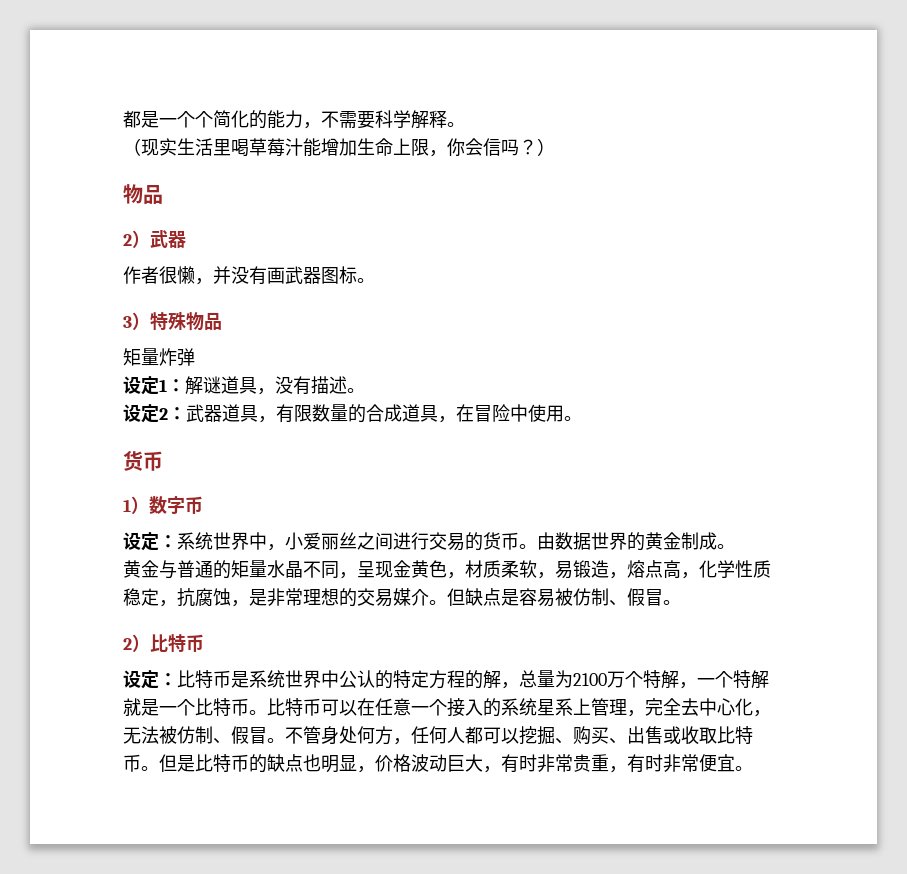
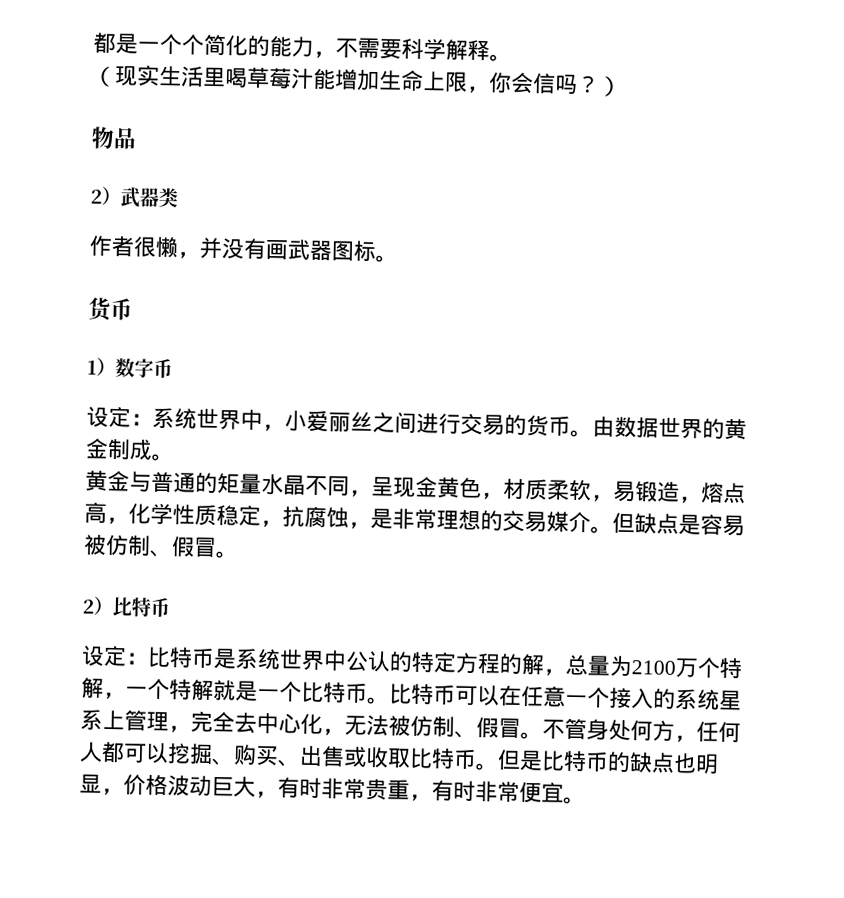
(186, 239) none -> [158,187,179,208] 类
[123,312,222,331] [123,348,195,366] [123,376,365,395] [123,404,582,423] // 3）特殊物品 // 矩量炸弹 // 设定1：解谜道具，没有描述。 // 设定2：武器道具，有限数量的合成道具，在冒险中使用。 -> (398, 259) none

